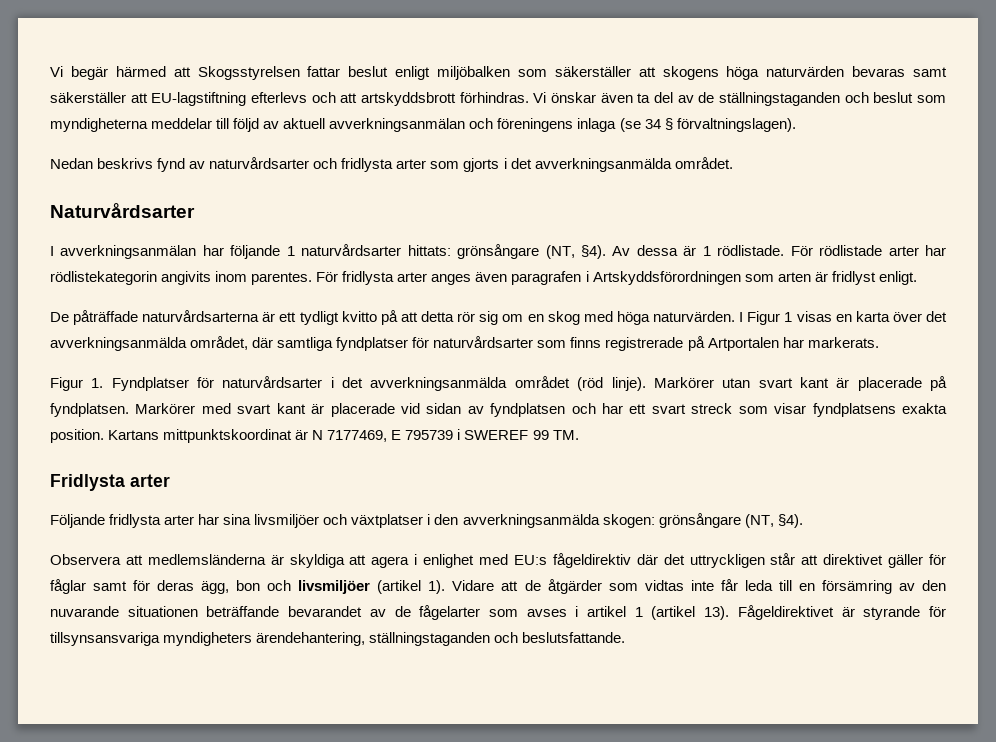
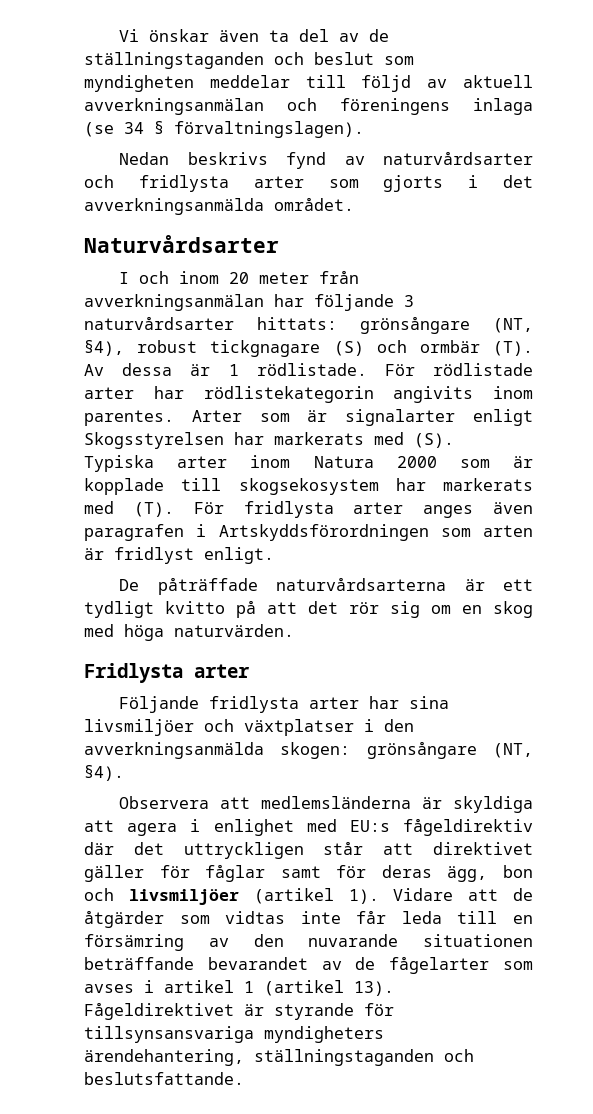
[50,66,947,80] [50,92,547,106] Vi begär härmed att Skogsstyrelsen fattar beslut enligt miljöbalken som säkerställer att skogens höga naturvärden bevaras samt säkerställer att EU-lagstiftning efterlevs och att artskyddsbrott förhindras. Vi -> [119,29,140,42] Vi
[50,118,148,132] myndigheterna -> [84,75,194,92] myndigheten
(54, 251) none -> [139,270,360,284] och inom 20 meter från
[286,246,295,256] 1 -> [404,295,414,307] 3
[581,245,607,259] §4). -> [84,340,533,357] §4), robust tickgnagare (S) och ormbär (T).
(313, 278) none -> [191,409,533,426] [84,432,454,449] [84,455,533,472] [84,478,533,495] [84,501,174,517] Arter som är signalarter enligt Skogsstyrelsen har markerats med (S). Typiska arter inom Natura 2000 som är kopplade till skogsekosystem har markerats med (T).
[421,311,455,322] detta -> [308,601,338,614] det
[739,311,948,325] [50,336,879,351] [50,376,948,391] [50,403,948,417] [50,429,579,443] I Figur 1 visas en karta över det avverkningsanmälda området, där samtliga fyndplatser för naturvårdsarter som finns registrerade på Artportalen har markerats. // Figur 1. Fyndplatser för naturvårdsarter i det avverkningsanmälda området (röd linje). Markörer utan svart kant är placerade på fyndplatsen. Markörer med svart kant är placerade vid sidan av fyndplatsen och har ett svart streck som visar fyndplatsens exakta position. Kartans mittpunktskoordinat är N 7177469, E 795739 i SWEREF 99 TM. -> (294, 630) none

